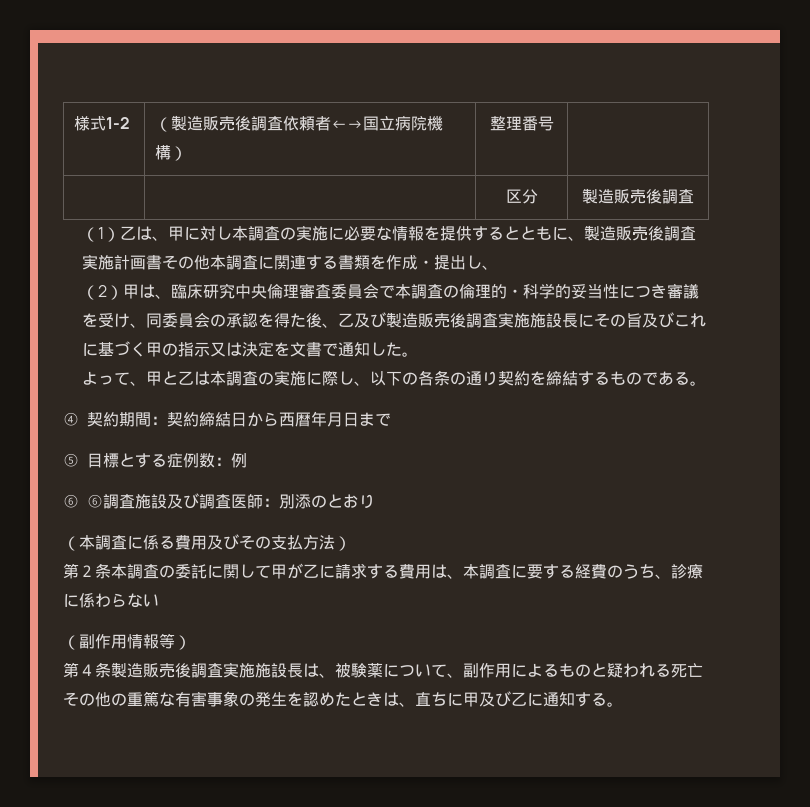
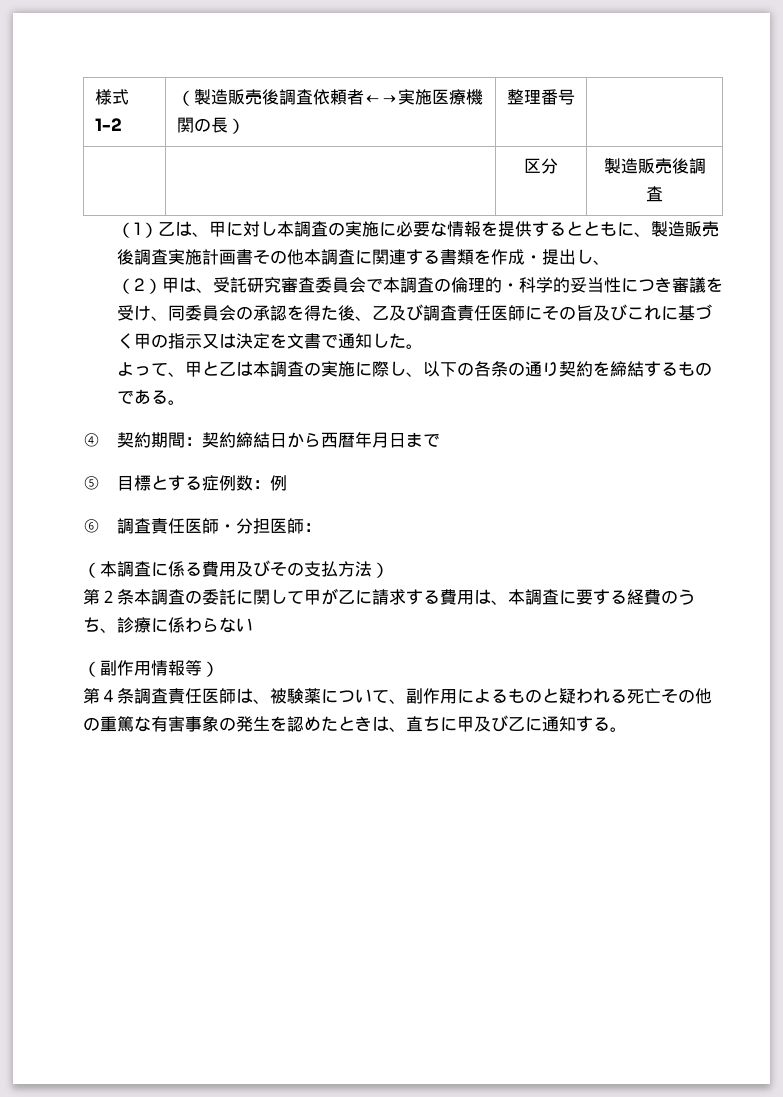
[363,115,444,131] [155,145,172,160] 国立病院機構 -> [397,89,483,105] [176,117,228,133] 実施医療機関の長
[171,283,300,299] 臨床研究中央倫理 -> [212,277,281,293] 受託研究
[386,312,579,328] 製造販売後調査実施施設長 -> [422,305,525,321] 調査責任医師
[87,493,231,509] ⑥調査施設及び調査 -> [116,518,270,534] 調査責任医師・分担
[279,494,375,509] 別添のとおり -> (321, 527) none
[111,662,303,678] 製造販売後調査実施施設長 -> [134,688,236,704] 調査責任医師

